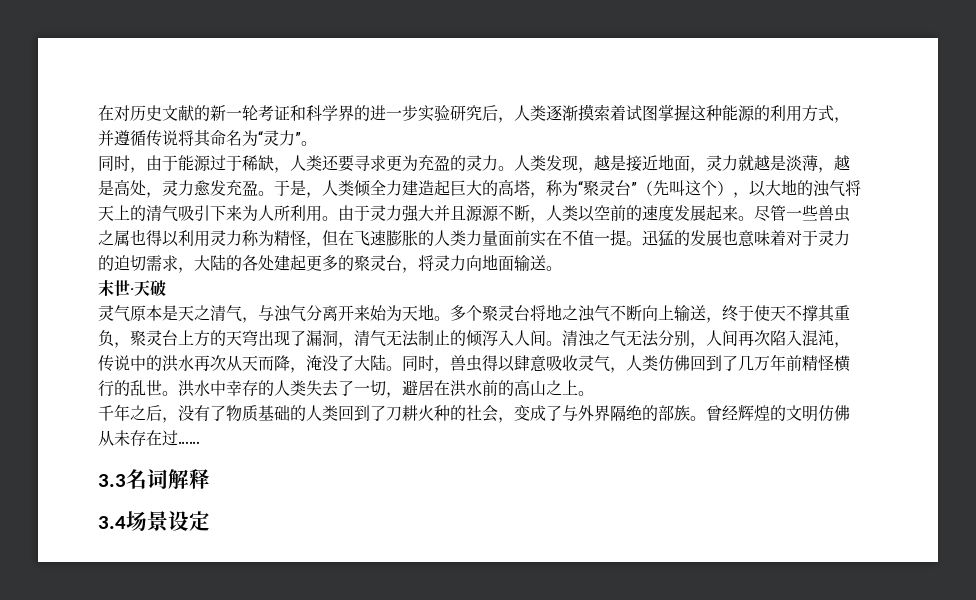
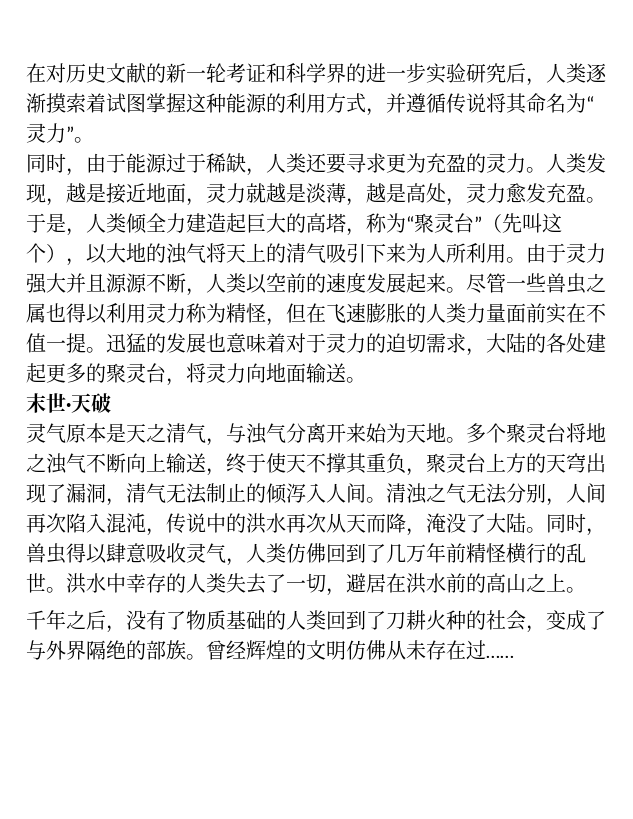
[98,469,210,489] [98,511,210,532] // 3.3名词解释 // 3.4场景设定 -> (514, 656) none

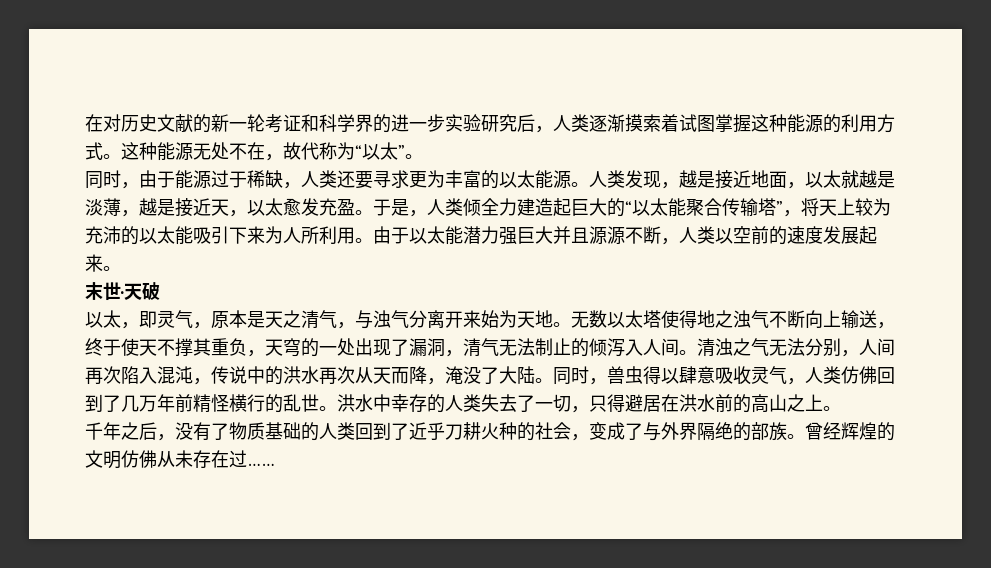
[366,93,594,116] [26,123,66,143] ，并遵循传说将其命名为“灵力 -> [103,142,398,161] 。这种能源无处不在，故代称为“以太
[426,153,526,173] 充盈的灵力 -> [445,170,571,189] 丰富的以太能源
[206,183,246,203] 灵力 -> [805,170,841,188] 以太
[406,183,506,206] 高处，灵力 -> [175,198,283,217] 接近天，以太
[306,213,562,236] [26,243,326,266] 高塔，称为“聚灵台”（先叫这个），以大地的浊气将天上的清气 -> [625,198,891,217] [85,226,193,245] “以太能聚合传输塔”，将天上较为充沛的以太能
[566,243,606,263] [26,273,47,294] 灵力强 -> [409,226,535,245] 以太能潜力强巨
[466,273,606,294] [26,303,606,326] [26,333,606,356] [26,363,366,386] 尽管一些兽虫之属也得以利用灵力称为精怪，但在飞速膨胀的人类力量面前实在不值一提。迅猛的发展也意味着对于灵力的迫切需求，大陆的各处建起更多的聚灵台，将灵力向地面输送。 -> (121, 268) none
[26,423,66,443] 灵气 -> [85,310,211,329] 以太，即灵气，
[466,423,586,443] 多个聚灵台将 -> [571,310,697,328] 无数以太塔使得
[426,453,586,473] 聚灵台上方的天穹 -> [265,338,355,357] 天穹的一处
(346, 592) none -> [589,394,625,412] 只得
(386, 620) none -> [409,422,445,440] 近乎

